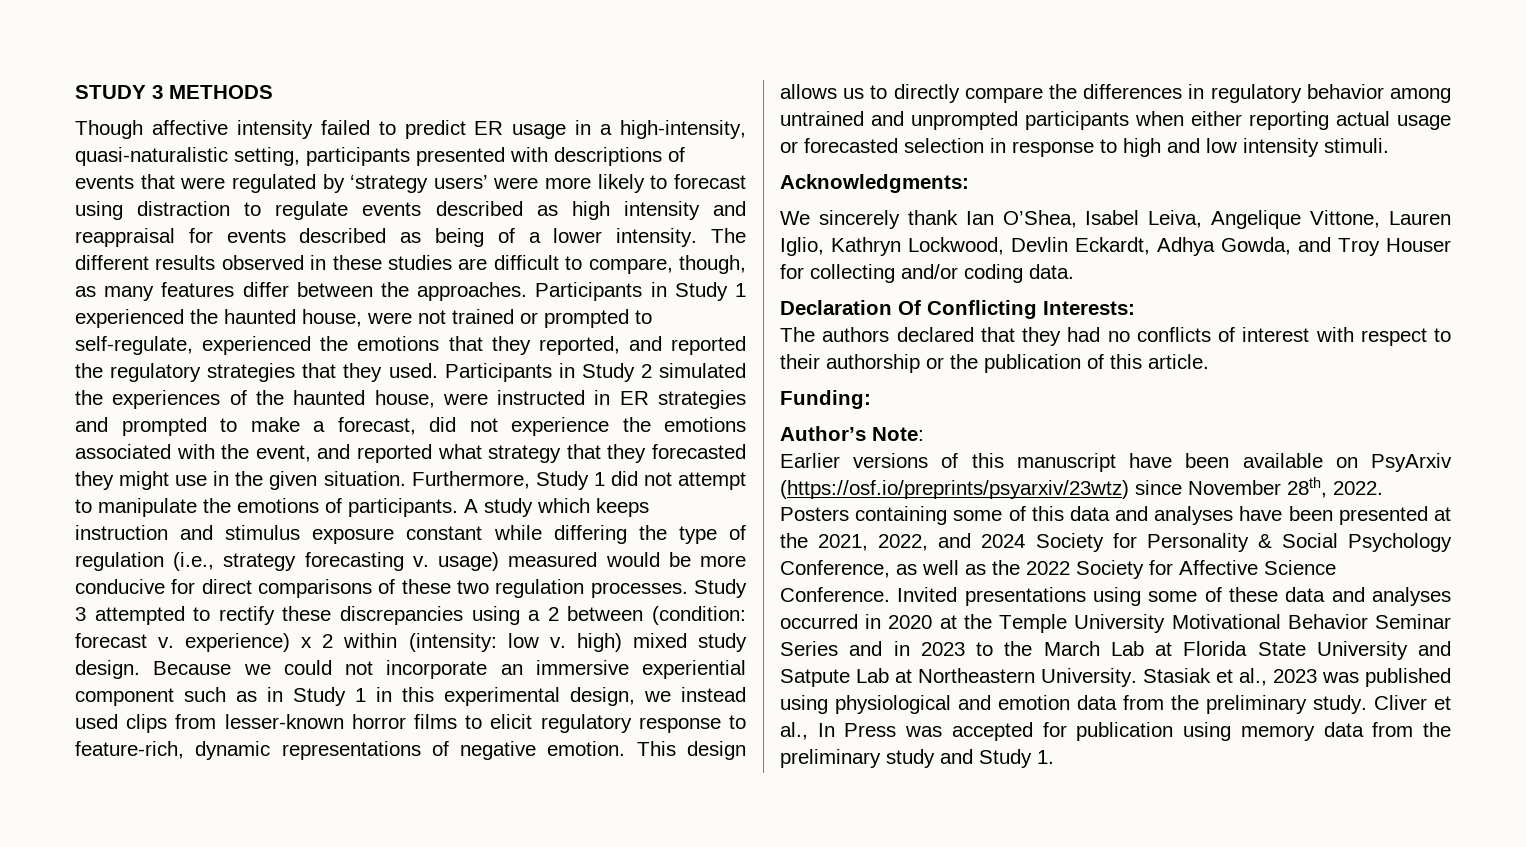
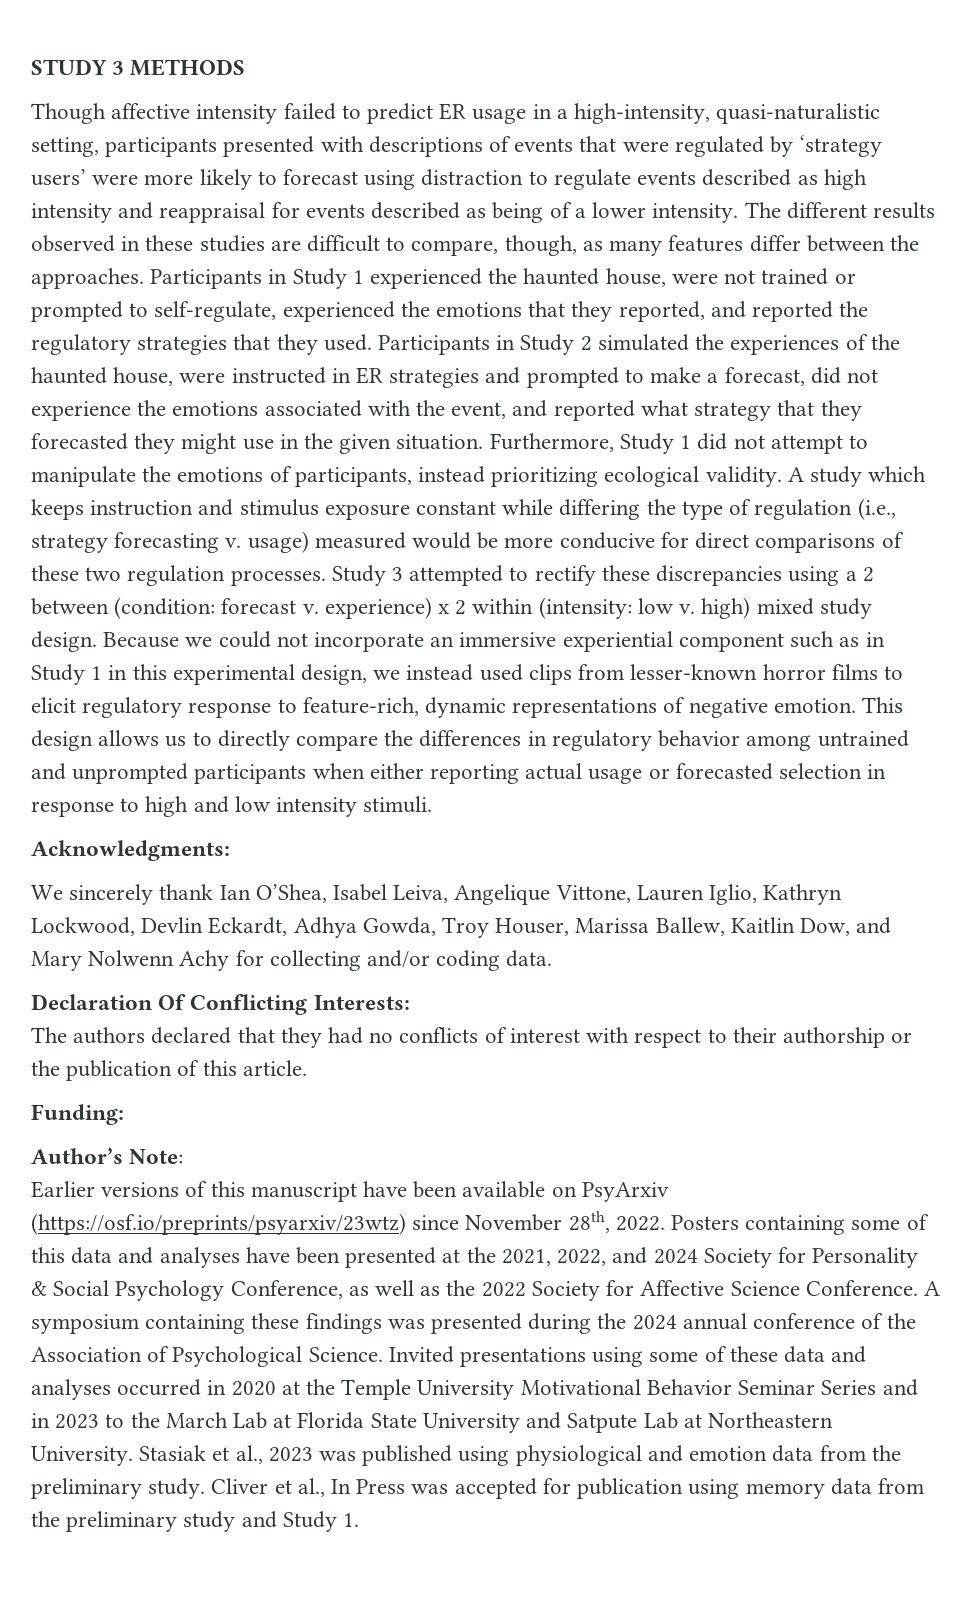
[348,498,458,517] participants. -> [294,466,782,487] participants, instead prioritizing ecological validity.
[1298,237,1451,256] and Troy Houser -> [442,917,892,938] [31,950,230,971] Troy Houser, Marissa Ballew, Kaitlin Dow, and Mary Nolwenn Achy
(890, 594) none -> [923,1281,940,1296] [31,1313,916,1334] [31,1346,383,1367] A symposium containing these findings was presented during the 2024 annual conference of the Association of Psychological Science.

